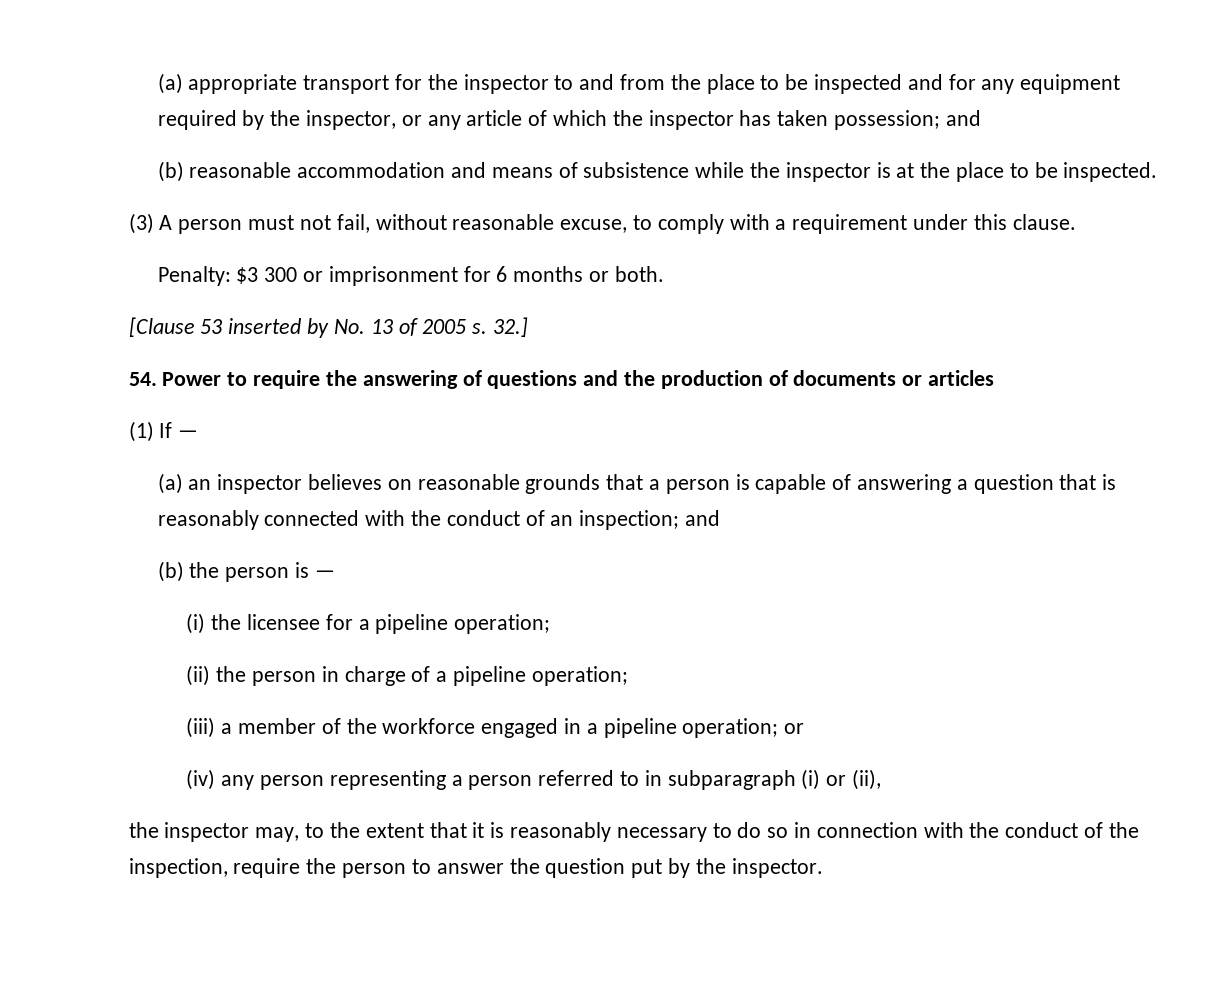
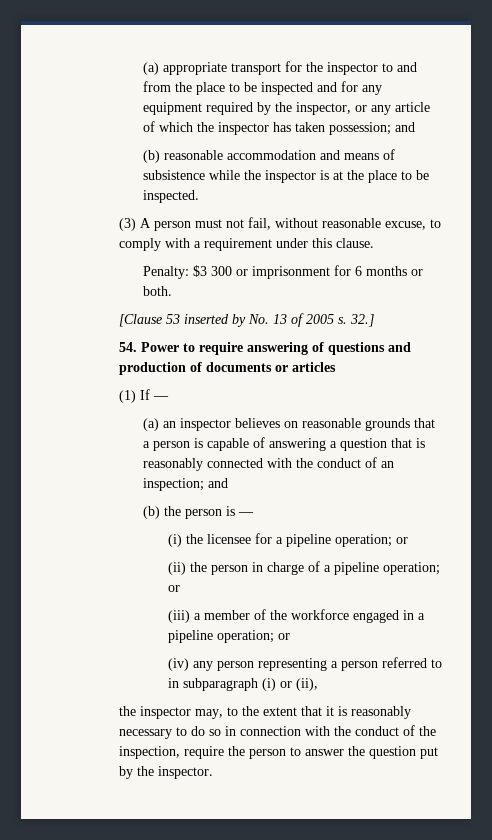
[325,370,357,386] the -> (243, 348) none
[623,370,655,386] the -> (411, 347) none
(551, 624) none -> [396,537,409,544] or
(628, 676) none -> [168,585,181,592] or

